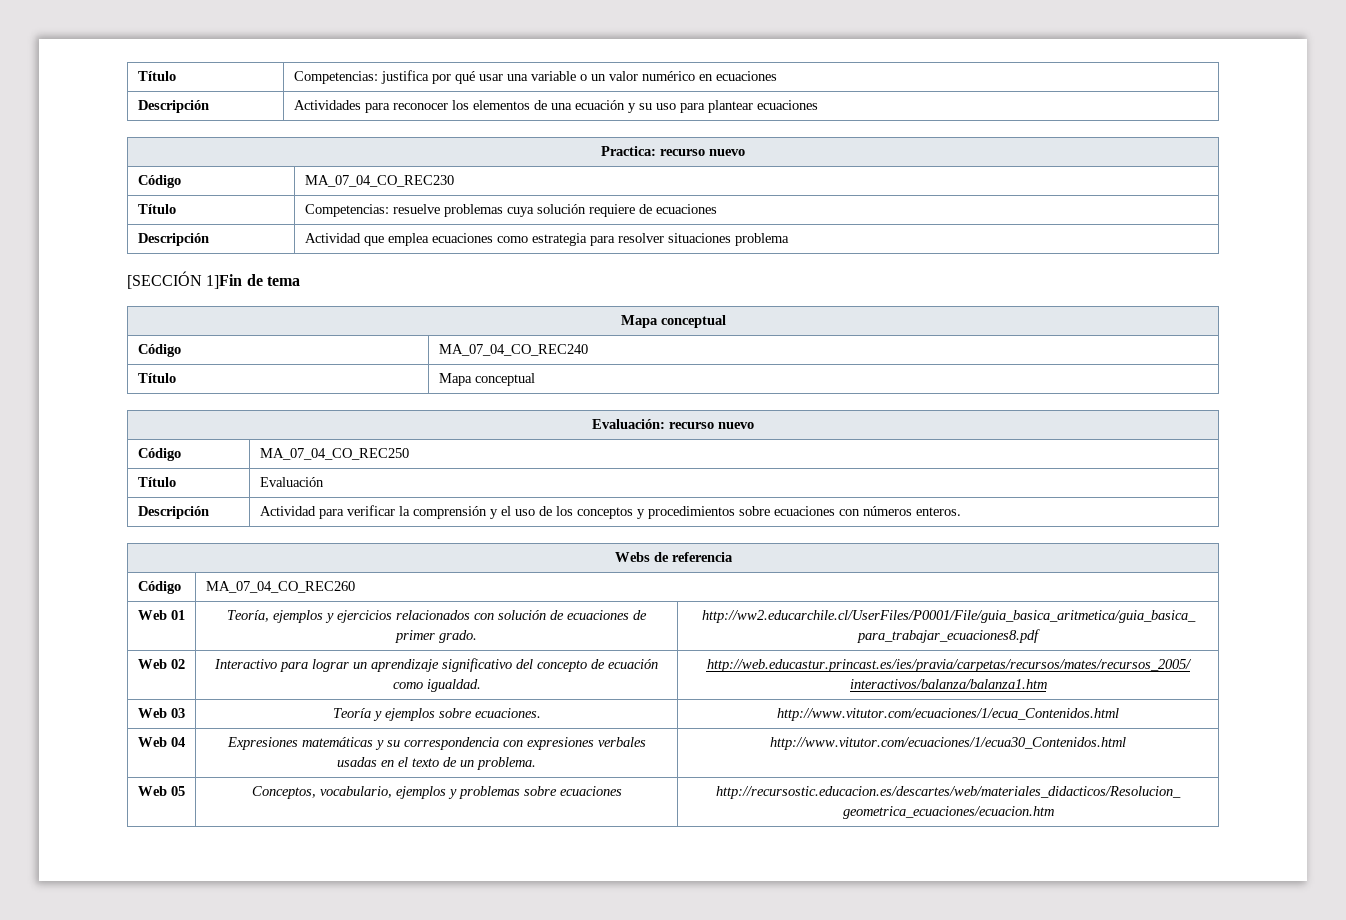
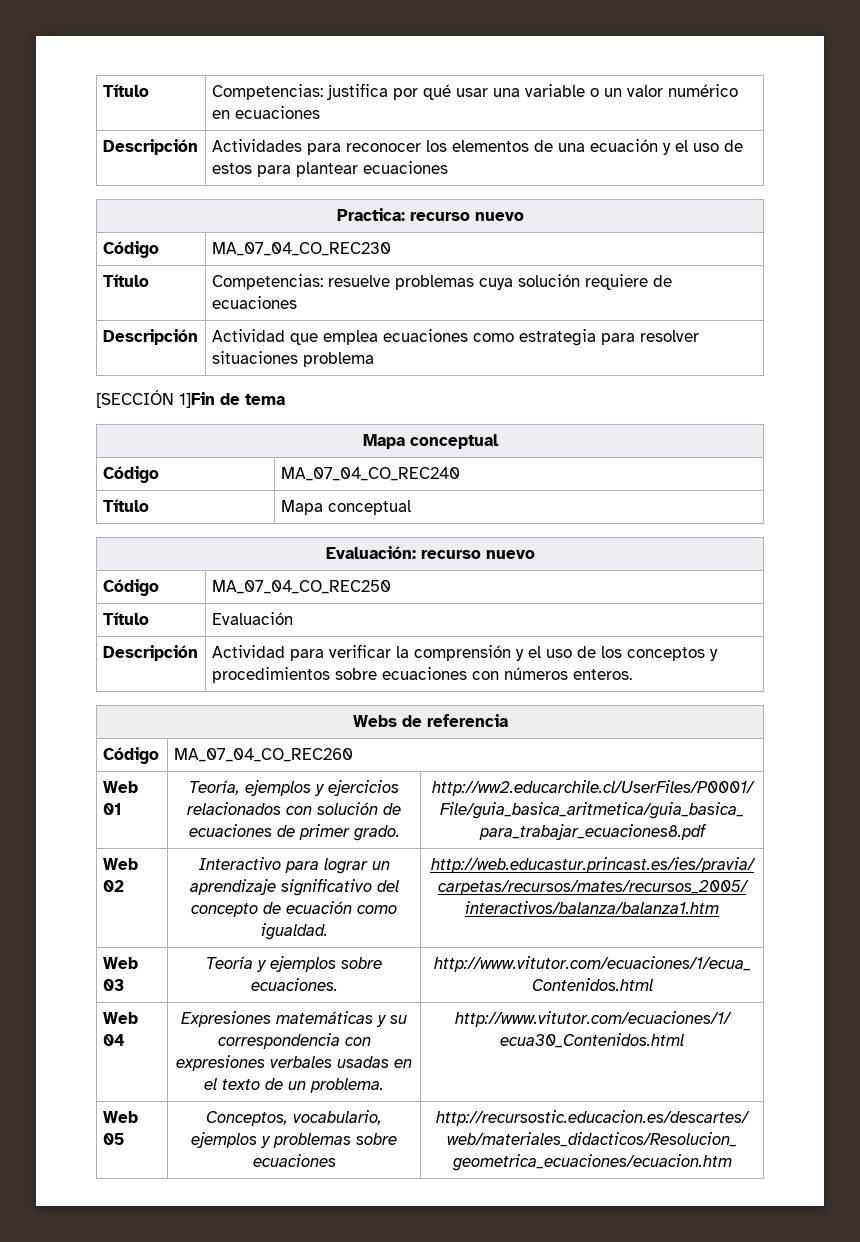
[638,103,676,110] su uso -> [674,140,743,152] [211,163,252,174] el uso de estos

